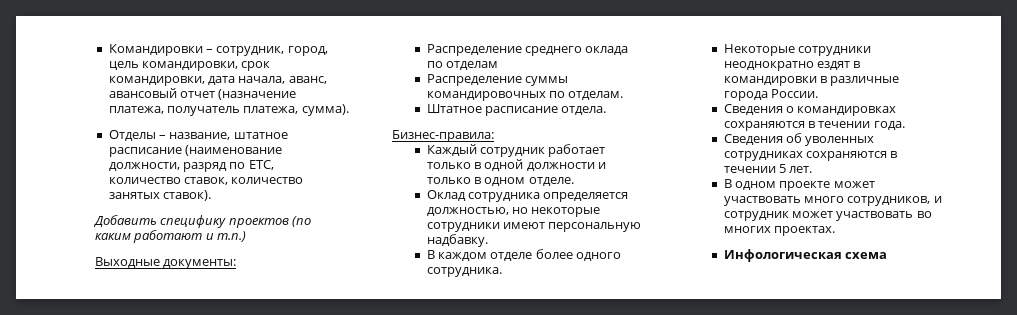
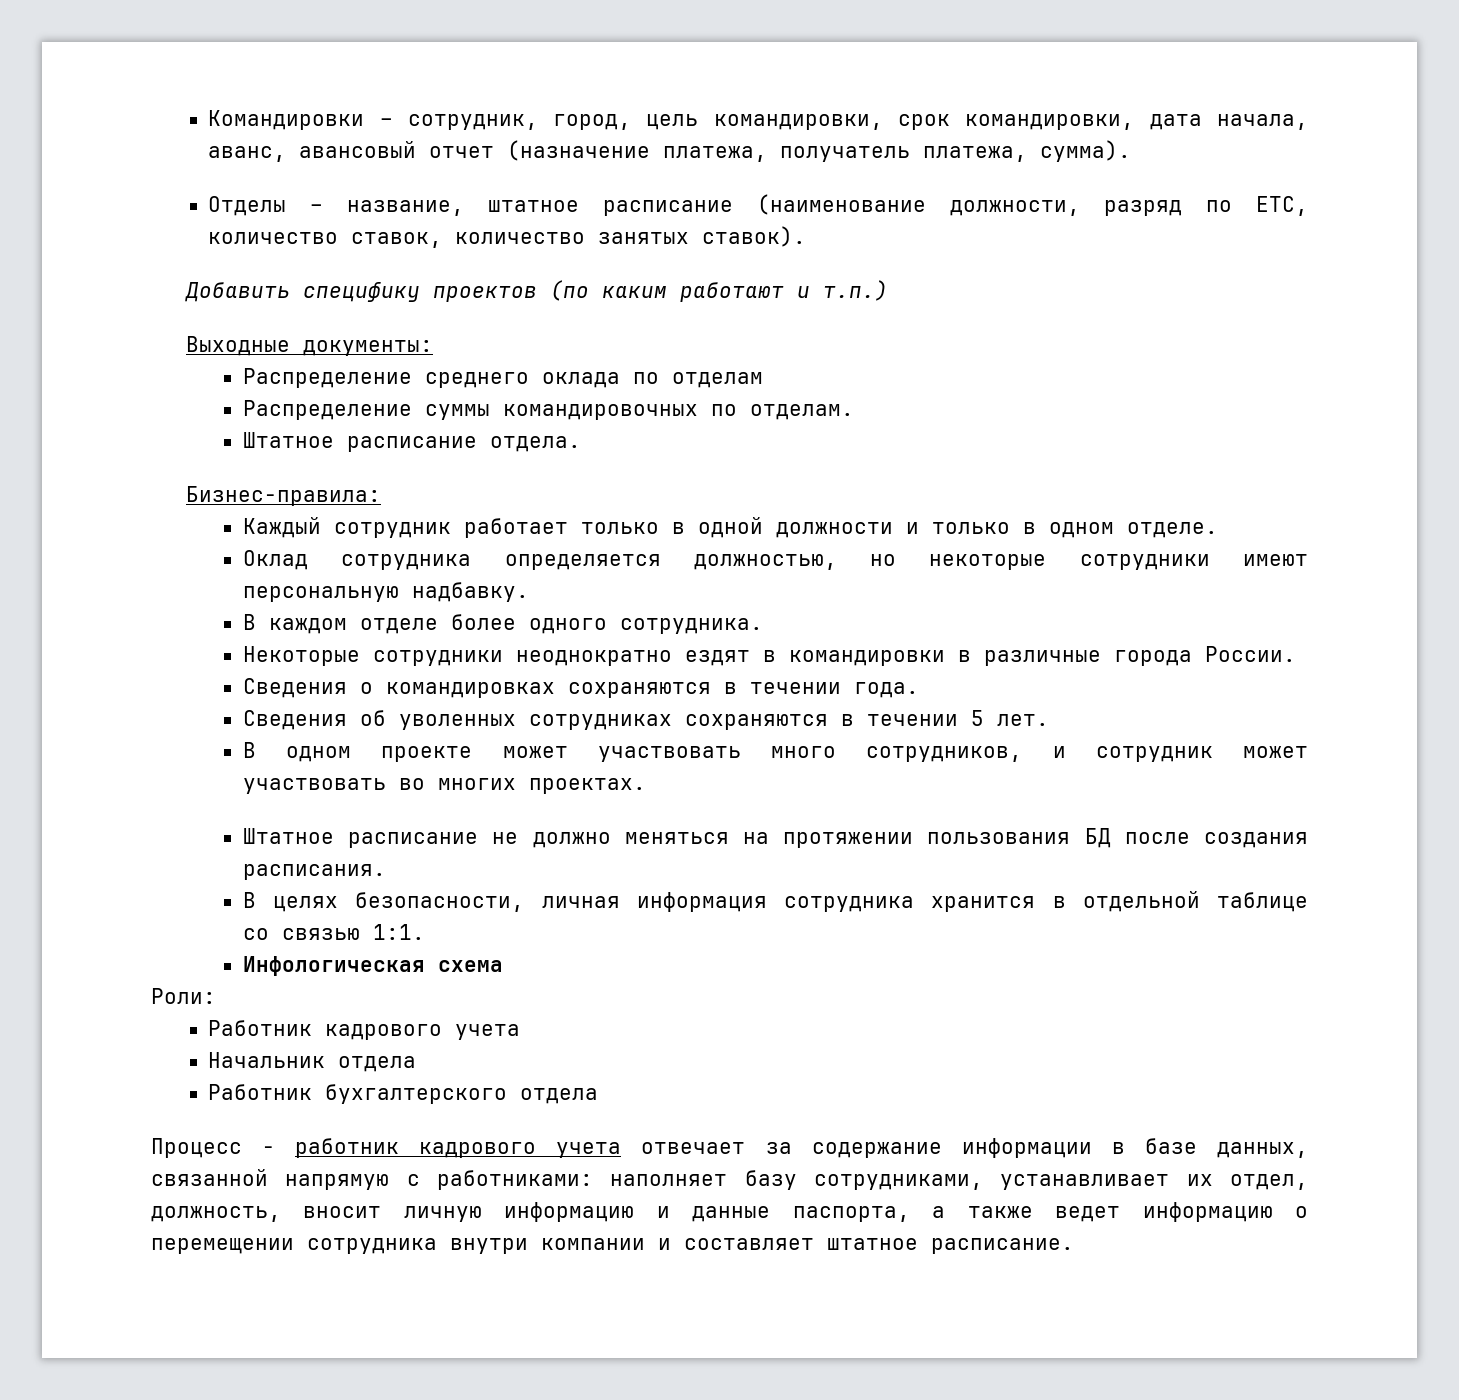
[723,249,888,262] Инфологическая схема -> [242,828,1309,848] [242,864,386,880] [242,891,1308,912] [242,924,425,940] [242,956,503,976] [151,988,216,1004] [208,1020,521,1040] [208,1052,417,1072] [208,1084,599,1104] [151,1138,1308,1158] [151,1169,1308,1190] [151,1202,1309,1222] [151,1238,1074,1254] Штатное расписание не должно меняться на протяжении пользования БД после создания расписания. // В целях безопасности, личная информация сотрудника хранится в отдельной таблице со связью 1:1. // Инфологическая схема // Роли: // Работник кадрового учета // Начальник отдела // Работник бухгалтерского отдела // Процесс - работник кадрового учета отвечает за содержание информации в базе данных, связанной напрямую с работниками: наполняет базу сотрудниками, устанавливает их отдел, должность, вносит личную информацию и данные паспорта, а также ведет информацию о перемещении сотрудника внутри компании и составляет штатное расписание.

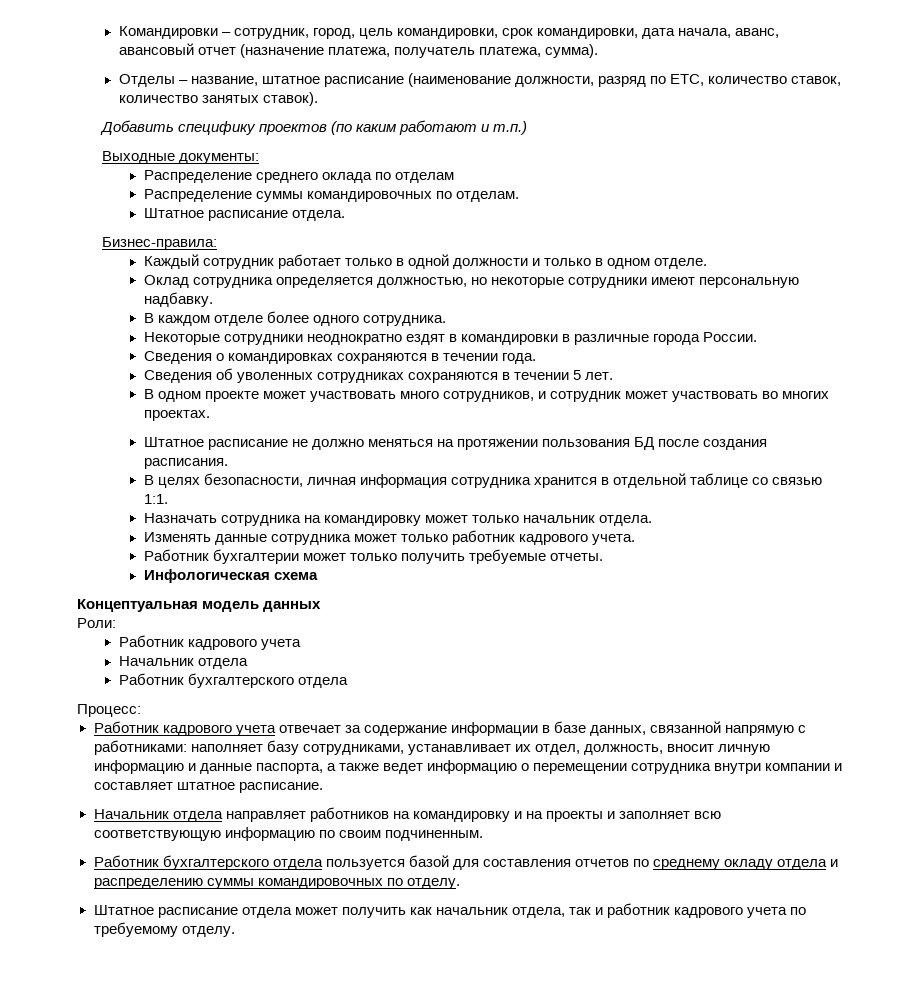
(425, 932) none -> [143,513,653,526] [143,530,636,545] [143,549,604,564] // Назначать сотрудника на командировку может только начальник отдела. // Изменять данные сотрудника может только работник кадрового учета. // Работник бухгалтерии может только получить требуемые отчеты.
(503, 966) none -> [77,599,322,612] // Концептуальная модель данных
[151,1138,400,1158] Процесс - работник -> [77,704,141,717] [93,721,159,733] Процесс: // Работник
(1074, 1246) none -> [93,807,722,822] [93,827,483,841] [93,855,839,870] [93,878,460,889] [93,903,807,918] [93,922,235,937] // Начальник отдела направляет работников на командировку и на проекты и заполняет всю соответствующую информацию по своим подчиненным. // Работник бухгалтерского отдела пользуется базой для составления отчетов по среднему окладу отдела и распределению суммы командировочных по отделу. // Штатное расписание отдела может получить как начальник отдела, так и работник кадрового учета по требуемому отделу.

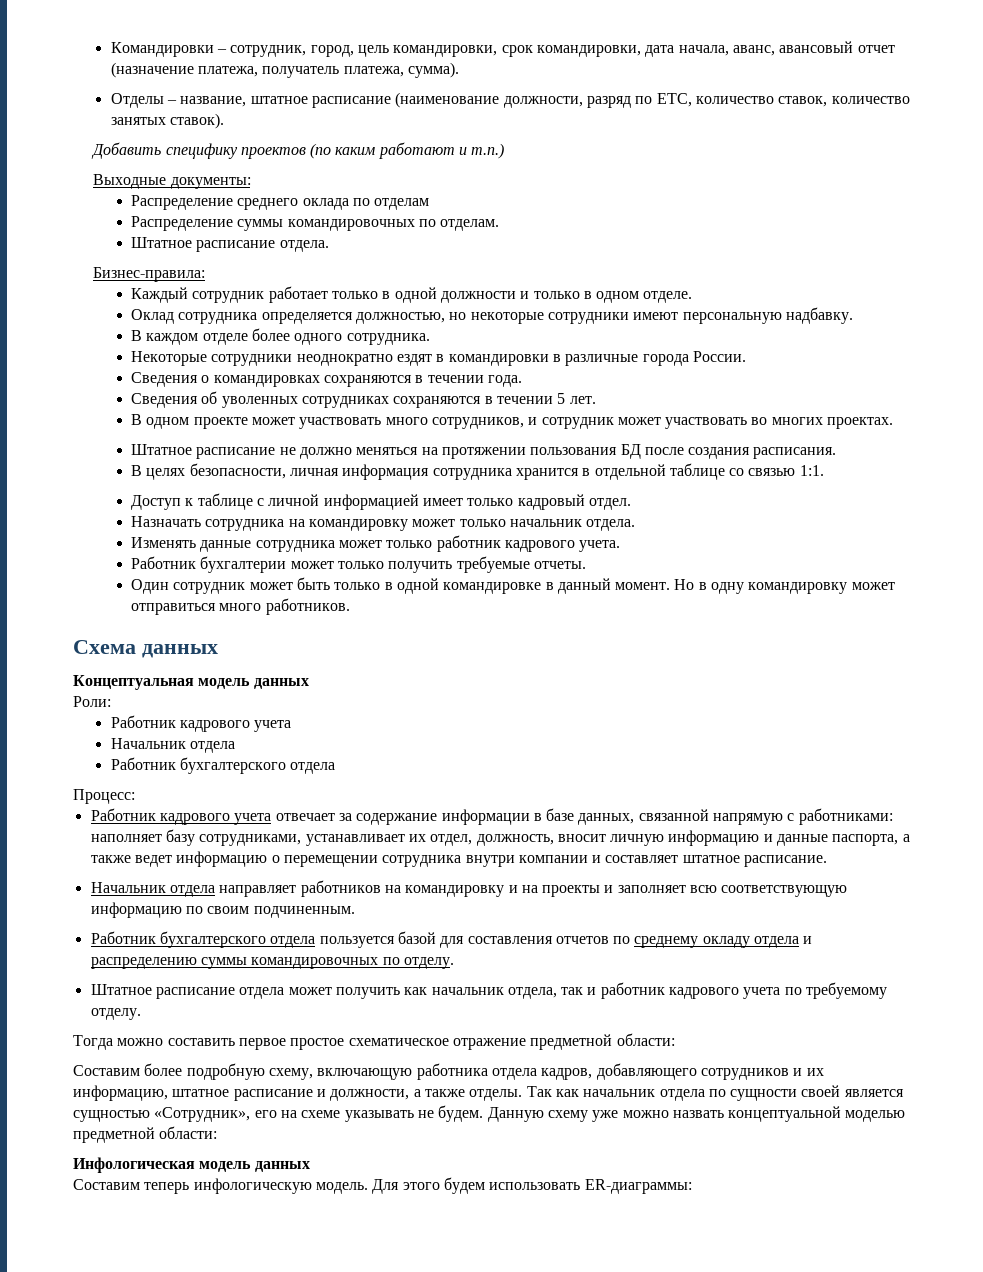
(168, 499) none -> [130,493,631,510] // Доступ к таблице с личной информацией имеет только кадровый отдел.
[143,569,318,583] Инфологическая схема -> [130,577,895,594] [130,598,350,615] [73,640,218,658] Один сотрудник может быть только в одной командировке в данный момент. Но в одну командировку может отправиться много работников. // Схема данных
(235, 931) none -> [73,1033,675,1050] [73,1063,824,1080] [73,1085,904,1101] [73,1105,906,1122] [73,1126,218,1143] [73,1157,310,1173] [73,1177,692,1194] // Тогда можно составить первое простое схематическое отражение предметной области: // Составим более подробную схему, включающую работника отдела кадров, добавляющего сотрудников и их информацию, штатное расписание и должности, а также отделы. Так как начальник отдела по сущности своей является сущностью «Сотрудник», его на схеме указывать не будем. Данную схему уже можно назвать концептуальной моделью предметной области: // Инфологическая модель данных // Составим теперь инфологическую модель. Для этого будем использовать ER-диаграммы:

